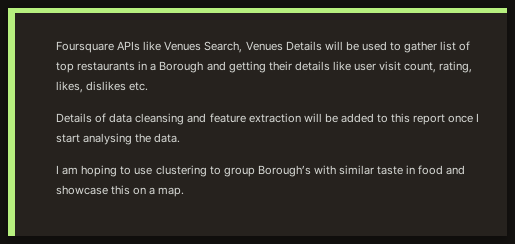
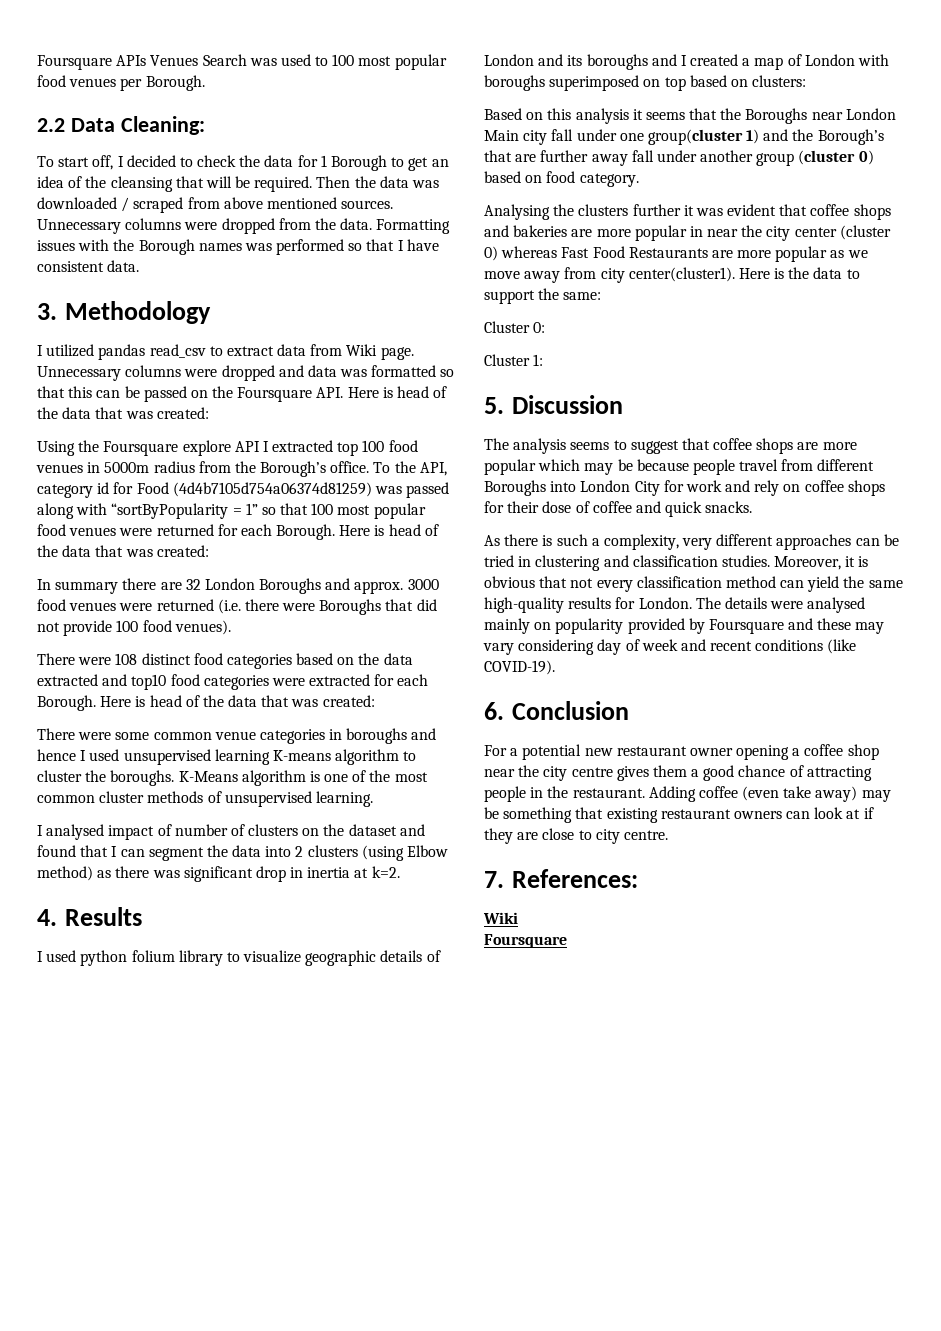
[143,41,471,53] [56,61,473,73] [56,81,149,93] [56,113,480,125] [56,133,181,145] [56,165,466,177] [56,185,185,197] like Venues Search, Venues Details will be used to gather list of top restaurants in a Borough and getting their details like user visit count, rating, likes, dislikes etc. // Details of data cleansing and feature extraction will be added to this report once I start analysing the data. // I am hoping to use clustering to group Borough’s with similar taste in food and showcase this on a map. -> [150,54,447,70] [37,75,205,91] [37,116,205,135] [37,155,449,171] [37,176,440,192] [37,197,394,213] [37,218,451,234] [37,239,439,255] [37,260,140,272] [37,301,211,324] [37,344,414,360] [37,365,455,381] [37,386,448,402] [37,407,209,419] [37,440,418,456] [36,461,447,477] [37,482,450,498] [37,503,426,519] [37,524,439,540] [37,545,209,557] [37,578,439,594] [37,599,437,615] [37,620,231,636] [37,653,413,669] [37,674,429,690] [37,695,375,711] [37,728,437,744] [37,749,417,765] [37,770,428,786] [37,791,373,807] [37,824,425,840] [37,845,449,861] [37,866,400,882] [37,907,142,926] [37,950,441,966] [484,54,890,70] [484,75,807,91] [484,108,896,124] [484,129,884,145] [484,150,874,166] [484,171,639,187] [484,204,891,220] [484,225,891,241] [484,246,868,262] [484,267,860,283] [484,288,602,304] [484,321,546,333] [484,354,544,366] [484,395,623,414] [484,438,857,454] [484,459,875,475] [484,480,885,496] [484,501,753,517] [484,534,899,550] [484,555,869,571] [484,576,903,592] [484,597,866,613] [484,618,885,634] [483,639,857,655] [484,660,555,675] [484,701,629,720] [484,744,879,760] [484,765,872,781] [484,786,891,802] [484,807,874,823] [484,828,668,844] [484,869,638,888] [483,912,518,924] [484,934,567,948] Venues Search was used to 100 most popular food venues per Borough. // 2.2 Data Cleaning: // To start off, I decided to check the data for 1 Borough to get an idea of the cleansing that will be required. Then the data was downloaded / scraped from above mentioned sources. Unnecessary columns were dropped from the data. Formatting issues with the Borough names was performed so that I have consistent data. // 3. Methodology // I utilized pandas read_csv to extract data from Wiki page. Unnecessary columns were dropped and data was formatted so that this can be passed on the Foursquare API. Here is head of the data that was created: // Using the Foursquare explore API I extracted top 100 food venues in 5000m radius from the Borough’s office. To the API, category id for Food (4d4b7105d754a06374d81259) was passed along with “sortByPopularity = 1” so that 100 most popular food venues were returned for each Borough. Here is head of the data that was created: // In summary there are 32 London Boroughs and approx. 3000 food venues were returned (i.e. there were Boroughs that did not provide 100 food venues). // There were 108 distinct food categories based on the data extracted and top10 food categories were extracted for each Borough. Here is head of the data that was created: // There were some common venue categories in boroughs and hence I used unsupervised learning K-means algorithm to cluster the boroughs. K-Means algorithm is one of the most common cluster methods of unsupervised learning. // I analysed impact of number of clusters on the dataset and found that I can segment the data into 2 clusters (using Elbow method) as there was significant drop in inertia at k=2. // 4. Results // I used python folium library to visualize geographic details of London and its boroughs and I created a map of London with boroughs superimposed on top based on clusters: // Based on this analysis it seems that the Boroughs near London Main city fall under one group(cluster 1) and the Borough’s that are further away fall under another group (cluster 0) based on food category. // Analysing the clusters further it was evident that coffee shops and bakeries are more popular in near the city center (cluster 0) whereas Fast Food Restaurants are more popular as we move away from city center(cluster1). Here is the data to support the same: // Cluster 0: // Cluster 1: // 5. Discussion // The analysis seems to suggest that coffee shops are more popular which may be because people travel from different Boroughs into London City for work and rely on coffee shops for their dose of coffee and quick snacks. // As there is such a complexity, very different approaches can be tried in clustering and classification studies. Moreover, it is obvious that not every classification method can yield the same high-quality results for London. The details were analysed mainly on popularity provided by Foursquare and these may vary considering day of week and recent conditions (like COVID-19). // 6. Conclusion // For a potential new restaurant owner opening a coffee shop near the city centre gives them a good chance of attracting people in the restaurant. Adding coffee (even take away) may be something that existing restaurant owners can look at if they are close to city centre. // 7. References: // Wiki // Foursquare

